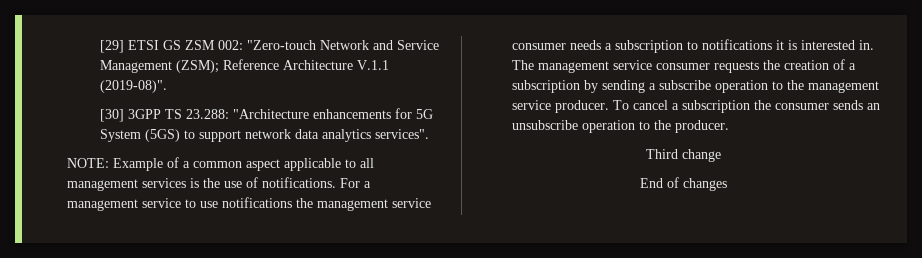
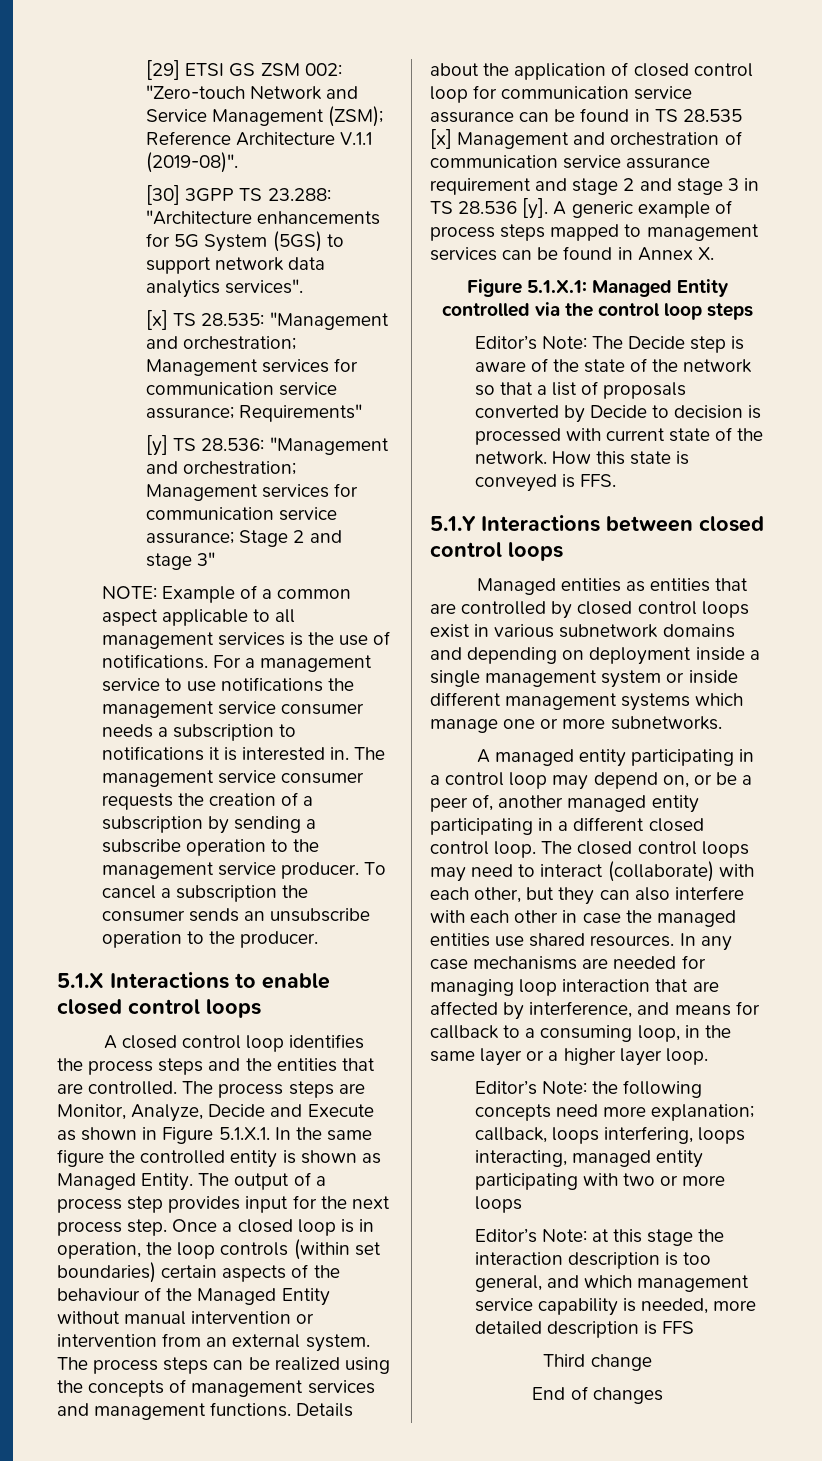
(430, 134) none -> [146,310,389,330] [146,336,297,350] [146,358,359,376] [146,382,338,396] [146,404,363,422] [146,435,389,456] [146,461,297,475] [146,483,359,501] [146,507,338,521] [146,530,342,547] [146,552,216,570] // [x] TS 28.535: "Management and orchestration; Management services for communication service assurance; Requirements" // [y] TS 28.536: "Management and orchestration; Management services for communication service assurance; Stage 2 and stage 3"
(730, 126) none -> [57,972,330,989] [57,999,261,1018] [103,1034,365,1052] [57,1058,375,1075] [57,1081,365,1098] [57,1104,374,1122] [57,1127,372,1144] [57,1149,381,1168] [57,1172,326,1191] [57,1195,390,1213] [57,1219,374,1236] [57,1239,381,1260] [57,1262,340,1283] [57,1287,330,1306] [57,1311,315,1325] [57,1333,370,1352] [57,1357,390,1374] [57,1379,375,1397] [57,1402,354,1420] [430,62,753,80] [430,85,693,103] [430,108,742,123] [430,129,742,149] [430,155,711,169] [430,178,759,195] [430,198,732,219] [430,224,759,241] [430,246,714,261] [466,279,729,297] [441,302,754,320] [474,335,745,353] [474,358,753,373] [474,381,687,399] [474,405,762,423] [474,427,764,445] [474,451,690,465] [474,474,616,492] [430,515,764,532] [430,542,563,561] [476,578,749,595] [430,601,749,619] [430,624,735,638] [430,647,760,665] [430,670,738,688] [430,692,744,711] [430,716,722,733] [476,749,755,767] [430,772,753,790] [430,794,699,813] [430,817,704,835] [430,841,749,858] [430,861,754,882] [430,886,744,905] [430,910,736,927] [430,933,732,951] [430,955,706,970] [430,979,719,996] [430,1001,760,1020] [430,1025,731,1042] [430,1048,708,1066] [474,1080,702,1098] [474,1104,754,1121] [474,1126,745,1144] [474,1150,703,1168] [474,1173,726,1190] [474,1196,522,1213] [474,1228,725,1246] [474,1252,711,1269] [474,1275,749,1292] [474,1298,757,1316] [474,1321,694,1338] // 5.1.X Interactions to enable closed control loops // A closed control loop identifies the process steps and the entities that are controlled. The process steps are Monitor, Analyze, Decide and Execute as shown in Figure 5.1.X.1. In the same figure the controlled entity is shown as Managed Entity. The output of a process step provides input for the next process step. Once a closed loop is in operation, the loop controls (within set boundaries) certain aspects of the behaviour of the Managed Entity without manual intervention or intervention from an external system. The process steps can be realized using the concepts of management services and management functions. Details about the application of closed control loop for communication service assurance can be found in TS 28.535 [x] Management and orchestration of communication service assurance requirement and stage 2 and stage 3 in TS 28.536 [y]. A generic example of process steps mapped to management services can be found in Annex X. // Figure 5.1.X.1: Managed Entity controlled via the control loop steps // Editor’s Note: The Decide step is aware of the state of the network so that a list of proposals converted by Decide to decision is processed with current state of the network. How this state is conveyed is FFS. // 5.1.Y Interactions between closed control loops // Managed entities as entities that are controlled by closed control loops exist in various subnetwork domains and depending on deployment inside a single management system or inside different management systems which manage one or more subnetworks. // A managed entity participating in a control loop may depend on, or be a peer of, another managed entity participating in a different closed control loop. The closed control loops may need to interact (collaborate) with each other, but they can also interfere with each other in case the managed entities use shared resources. In any case mechanisms are needed for managing loop interaction that are affected by interference, and means for callback to a consuming loop, in the same layer or a higher layer loop. // Editor’s Note: the following concepts need more explanation; callback, loops interfering, loops interacting, managed entity participating with two or more loops // Editor’s Note: at this stage the interaction description is too general, and which management service capability is needed, more detailed description is FFS

